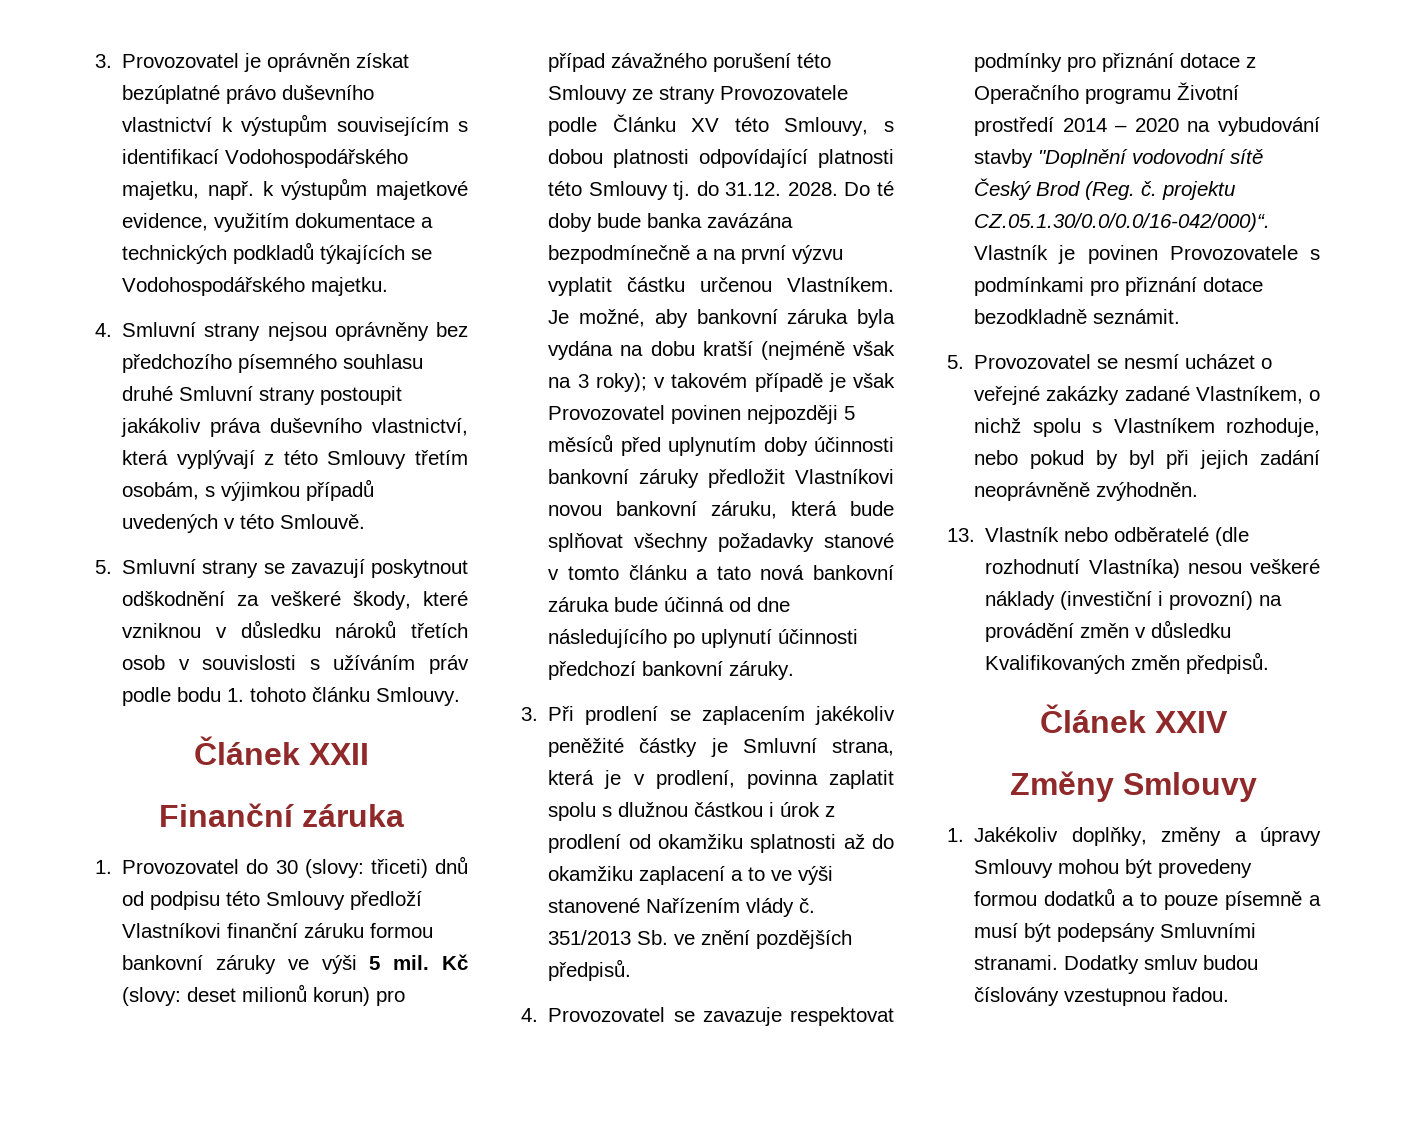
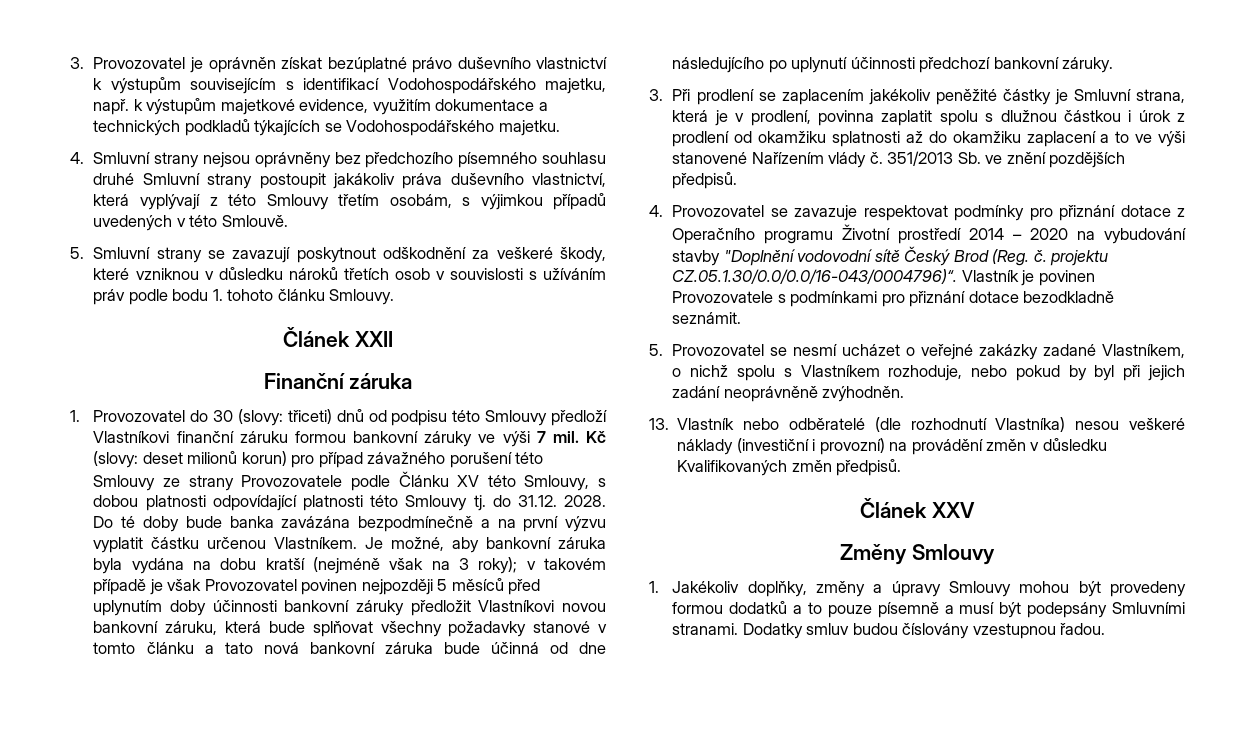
[369,956,381,970] 5 -> [536,431,546,443] 7
[974,213,1271,232] CZ.05.1.30/0.0/0.0/16-042/000)“. -> [672,269,958,284] CZ.05.1.30/0.0/0.0/16-043/0004796)“.
[1155,711,1228,733] XXIV -> [931,502,975,518] XXV

